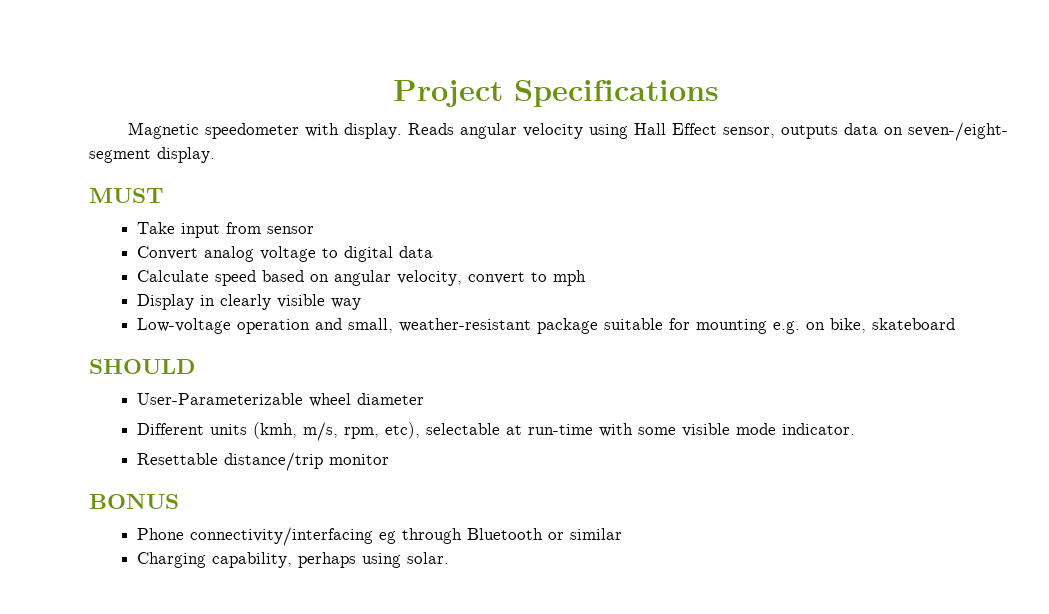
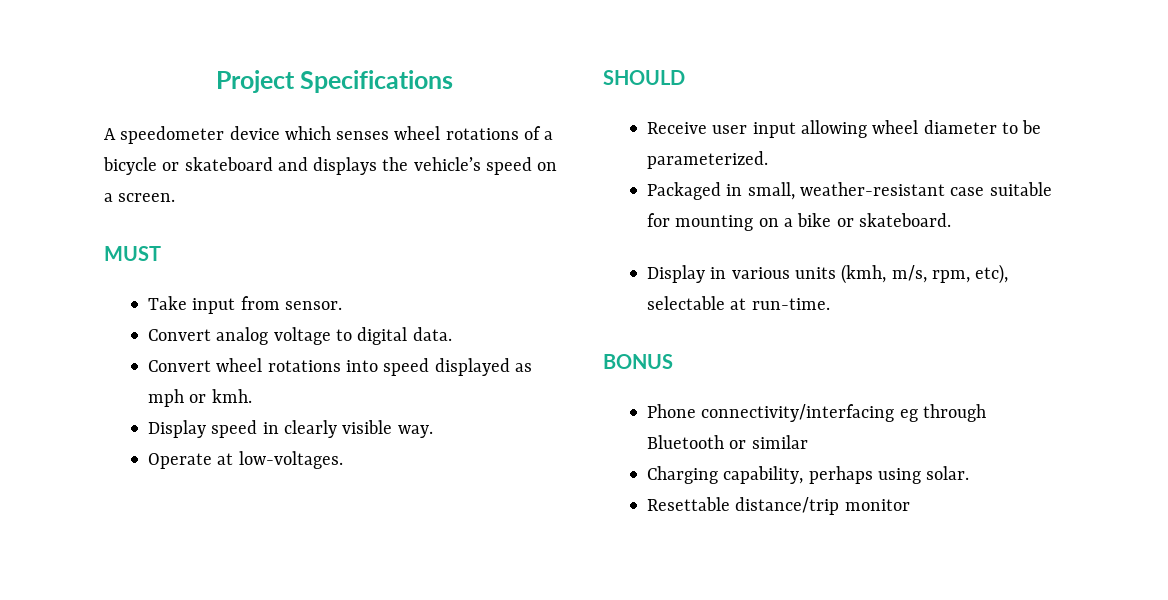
[127,122,1008,141] [89,147,215,163] Magnetic speedometer with display. Reads angular velocity using Hall Effect sensor, outputs data on seven-/eight- segment display. -> [104,126,554,144] [103,157,558,175] [104,193,176,202] A speedometer device which senses wheel rotations of a bicycle or skateboard and displays the vehicle’s speed on a screen.
[267,226,315,234] sensor -> [285,301,343,310] sensor.
[399,246,434,258] [137,270,587,286] [137,294,362,310] [137,318,956,334] [89,359,195,374] [137,393,425,407] [137,423,205,435] data // Calculate speed based on angular velocity, convert to mph // Display in clearly visible way // Low-voltage operation and small, weather-resistant package suitable for mounting e.g. on bike, skateboard // SHOULD // User-Parameterizable wheel diameter // Different -> [412,327,452,341] [148,358,532,376] [148,389,252,407] [148,420,433,438] [148,451,343,469] [603,70,685,85] [647,120,1042,138] [647,151,769,169] [647,182,1052,200] [647,213,951,231] [647,265,790,283] data. // Convert wheel rotations into speed displayed as mph or kmh. // Display speed in clearly visible way. // Operate at low-voltages. // SHOULD // Receive user input allowing wheel diameter to be parameterized. // Packaged in small, weather-resistant case suitable for mounting on a bike or skateboard. // Display in various
[528,423,856,437] [137,452,390,471] run-time with some visible mode indicator. // Resettable distance/trip monitor -> [751,298,830,310] run-time.
(450, 558) none -> [647,497,910,515] // Resettable distance/trip monitor

